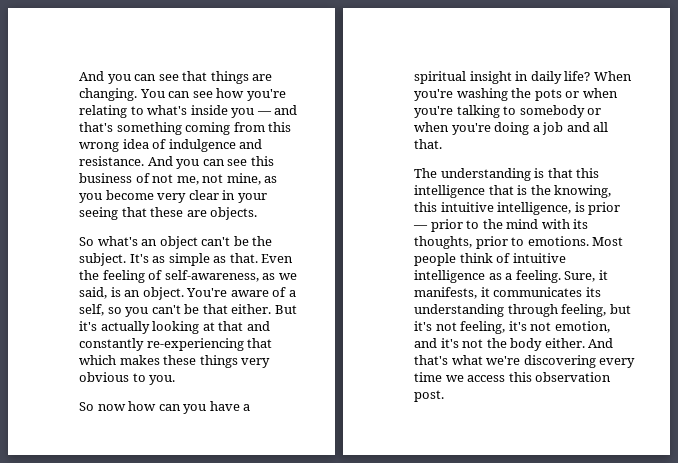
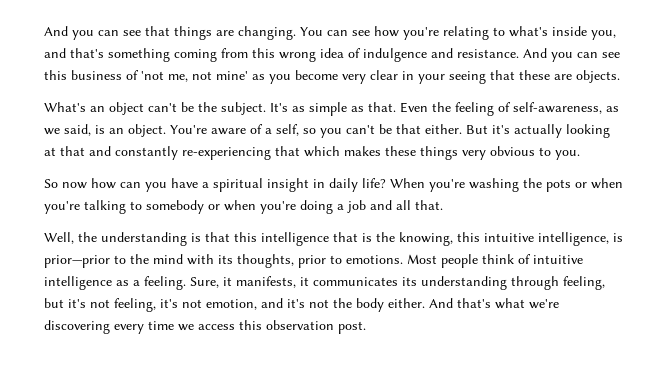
[231,108,272,118] you — -> [591,30,616,40] you,
[152,174,174,183] not -> [141,71,164,80] 'not
[226,173,261,185] mine, -> [216,71,248,80] mine'
[79,236,138,246] So what's -> [44,102,86,112] What's
[414,168,437,178] The -> [44,232,97,244] Well, the
[588,202,621,215] [413,219,463,232] prior — prior -> [44,255,110,268] prior—prior

